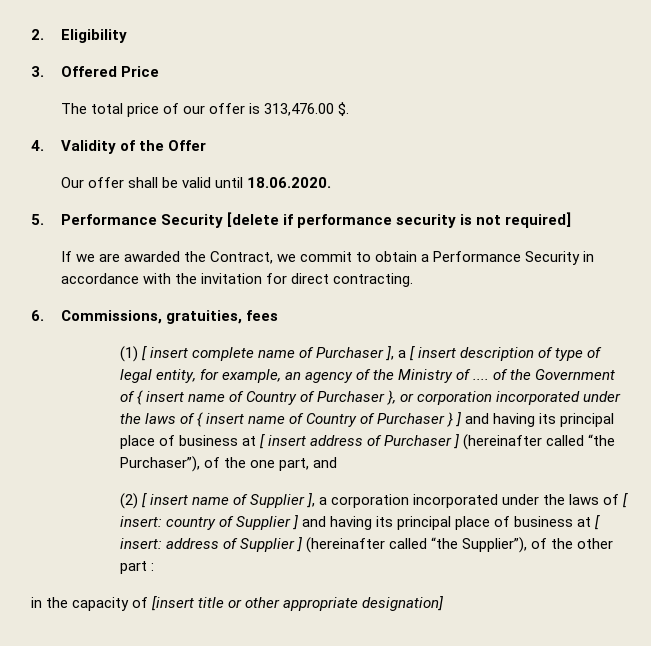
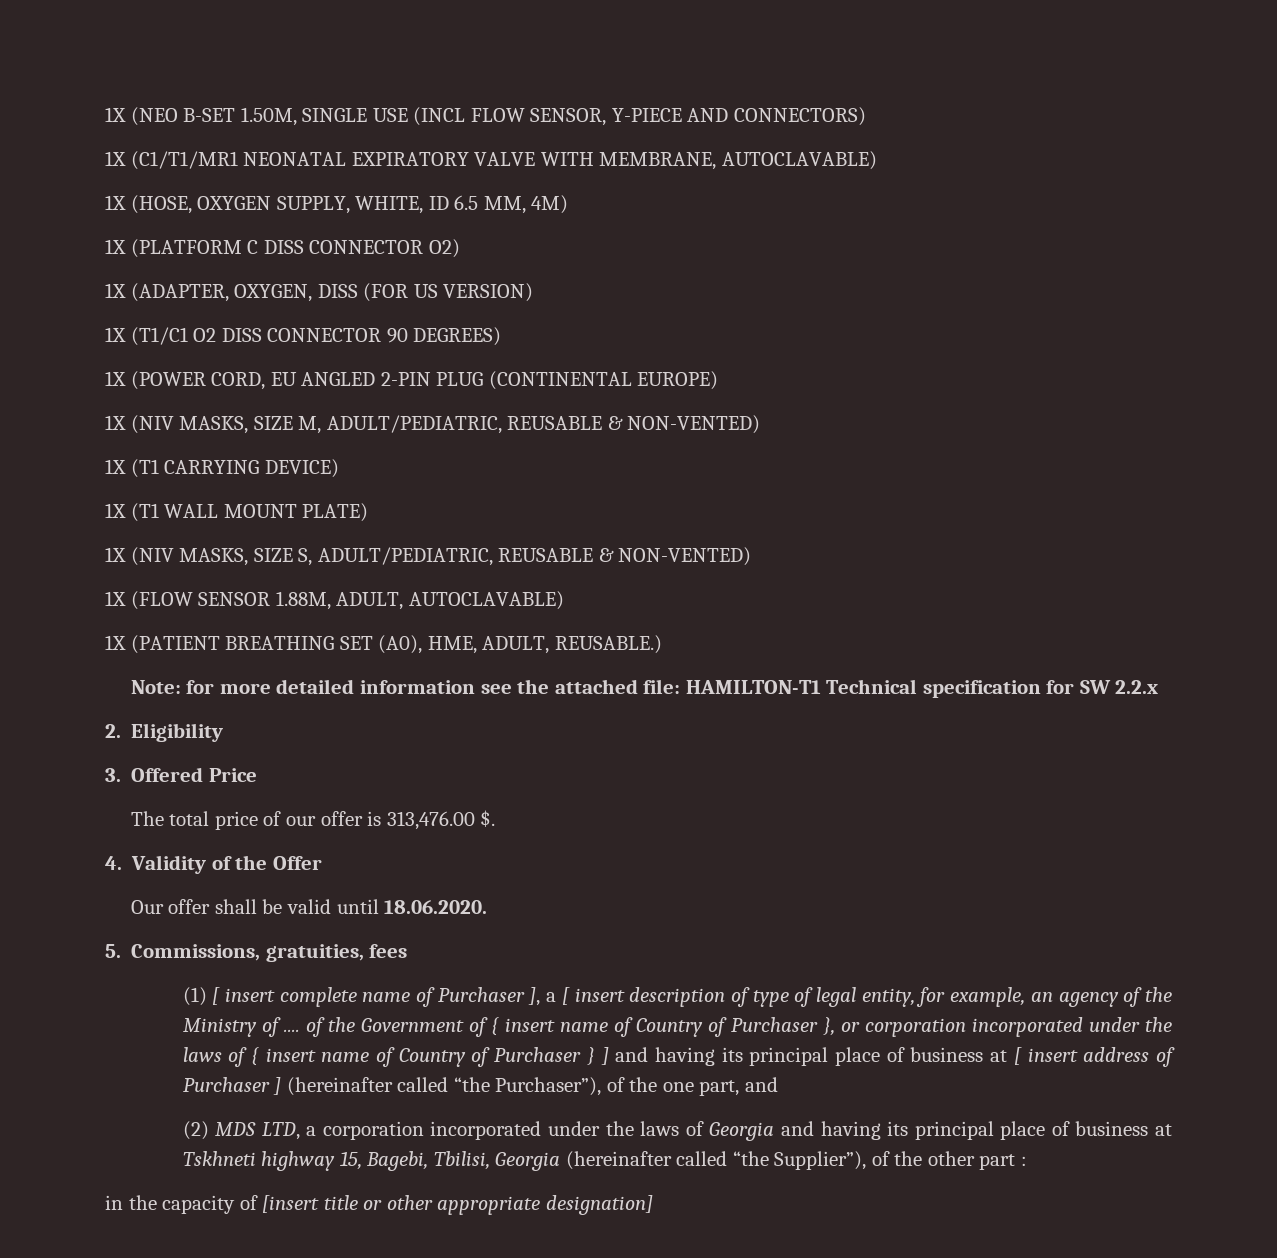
(31, 34) none -> [105,107,866,126] [105,151,877,170] [105,195,569,214] [105,239,460,258] [105,283,534,302] [105,327,502,346] [105,371,719,390] [105,415,761,434] [105,459,339,478] [105,503,369,522] [105,547,752,566] [105,591,564,610] [105,635,662,654] [130,679,1159,698] 1X (NEO B-SET 1.50M, SINGLE USE (INCL FLOW SENSOR, Y-PIECE AND CONNECTORS) // 1X (C1/T1/MR1 NEONATAL EXPIRATORY VALVE WITH MEMBRANE, AUTOCLAVABLE) // 1X (HOSE, OXYGEN SUPPLY, WHITE, ID 6.5 MM, 4M) // 1X (PLATFORM C DISS CONNECTOR O2) // 1X (ADAPTER, OXYGEN, DISS (FOR US VERSION) // 1X (T1/C1 O2 DISS CONNECTOR 90 DEGREES) // 1X (POWER CORD, EU ANGLED 2-PIN PLUG (CONTINENTAL EUROPE) // 1X (NIV MASKS, SIZE M, ADULT/PEDIATRIC, REUSABLE & NON-VENTED) // 1X (T1 CARRYING DEVICE) // 1X (T1 WALL MOUNT PLATE) // 1X (NIV MASKS, SIZE S, ADULT/PEDIATRIC, REUSABLE & NON-VENTED) // 1X (FLOW SENSOR 1.88M, ADULT, AUTOCLAVABLE) // 1X (PATIENT BREATHING SET (A0), HME, ADULT, REUSABLE.) // Note: for more detailed information see the attached file: HAMILTON-T1 Technical specification for SW 2.2.x //
[60,212,571,228] [60,251,595,265] [60,273,413,287] [31,310,44,321] Performance Security [delete if performance security is not required] // If we are awarded the Contract, we commit to obtain a Performance Security in accordance with the invitation for direct contracting. // 6. -> (121, 951) none
[141,493,316,508] [ insert name of Supplier ], -> [215,1122,300,1140] MDS LTD,
[623,493,629,508] [119,515,601,530] [119,537,302,552] [ insert: country of Supplier ] and having its principal place of business at [ insert: address of Supplier ] -> [709,1121,1172,1141] [182,1151,561,1171] Georgia and having its principal place of business at Tskhneti highway 15, Bagebi, Tbilisi, Georgia

